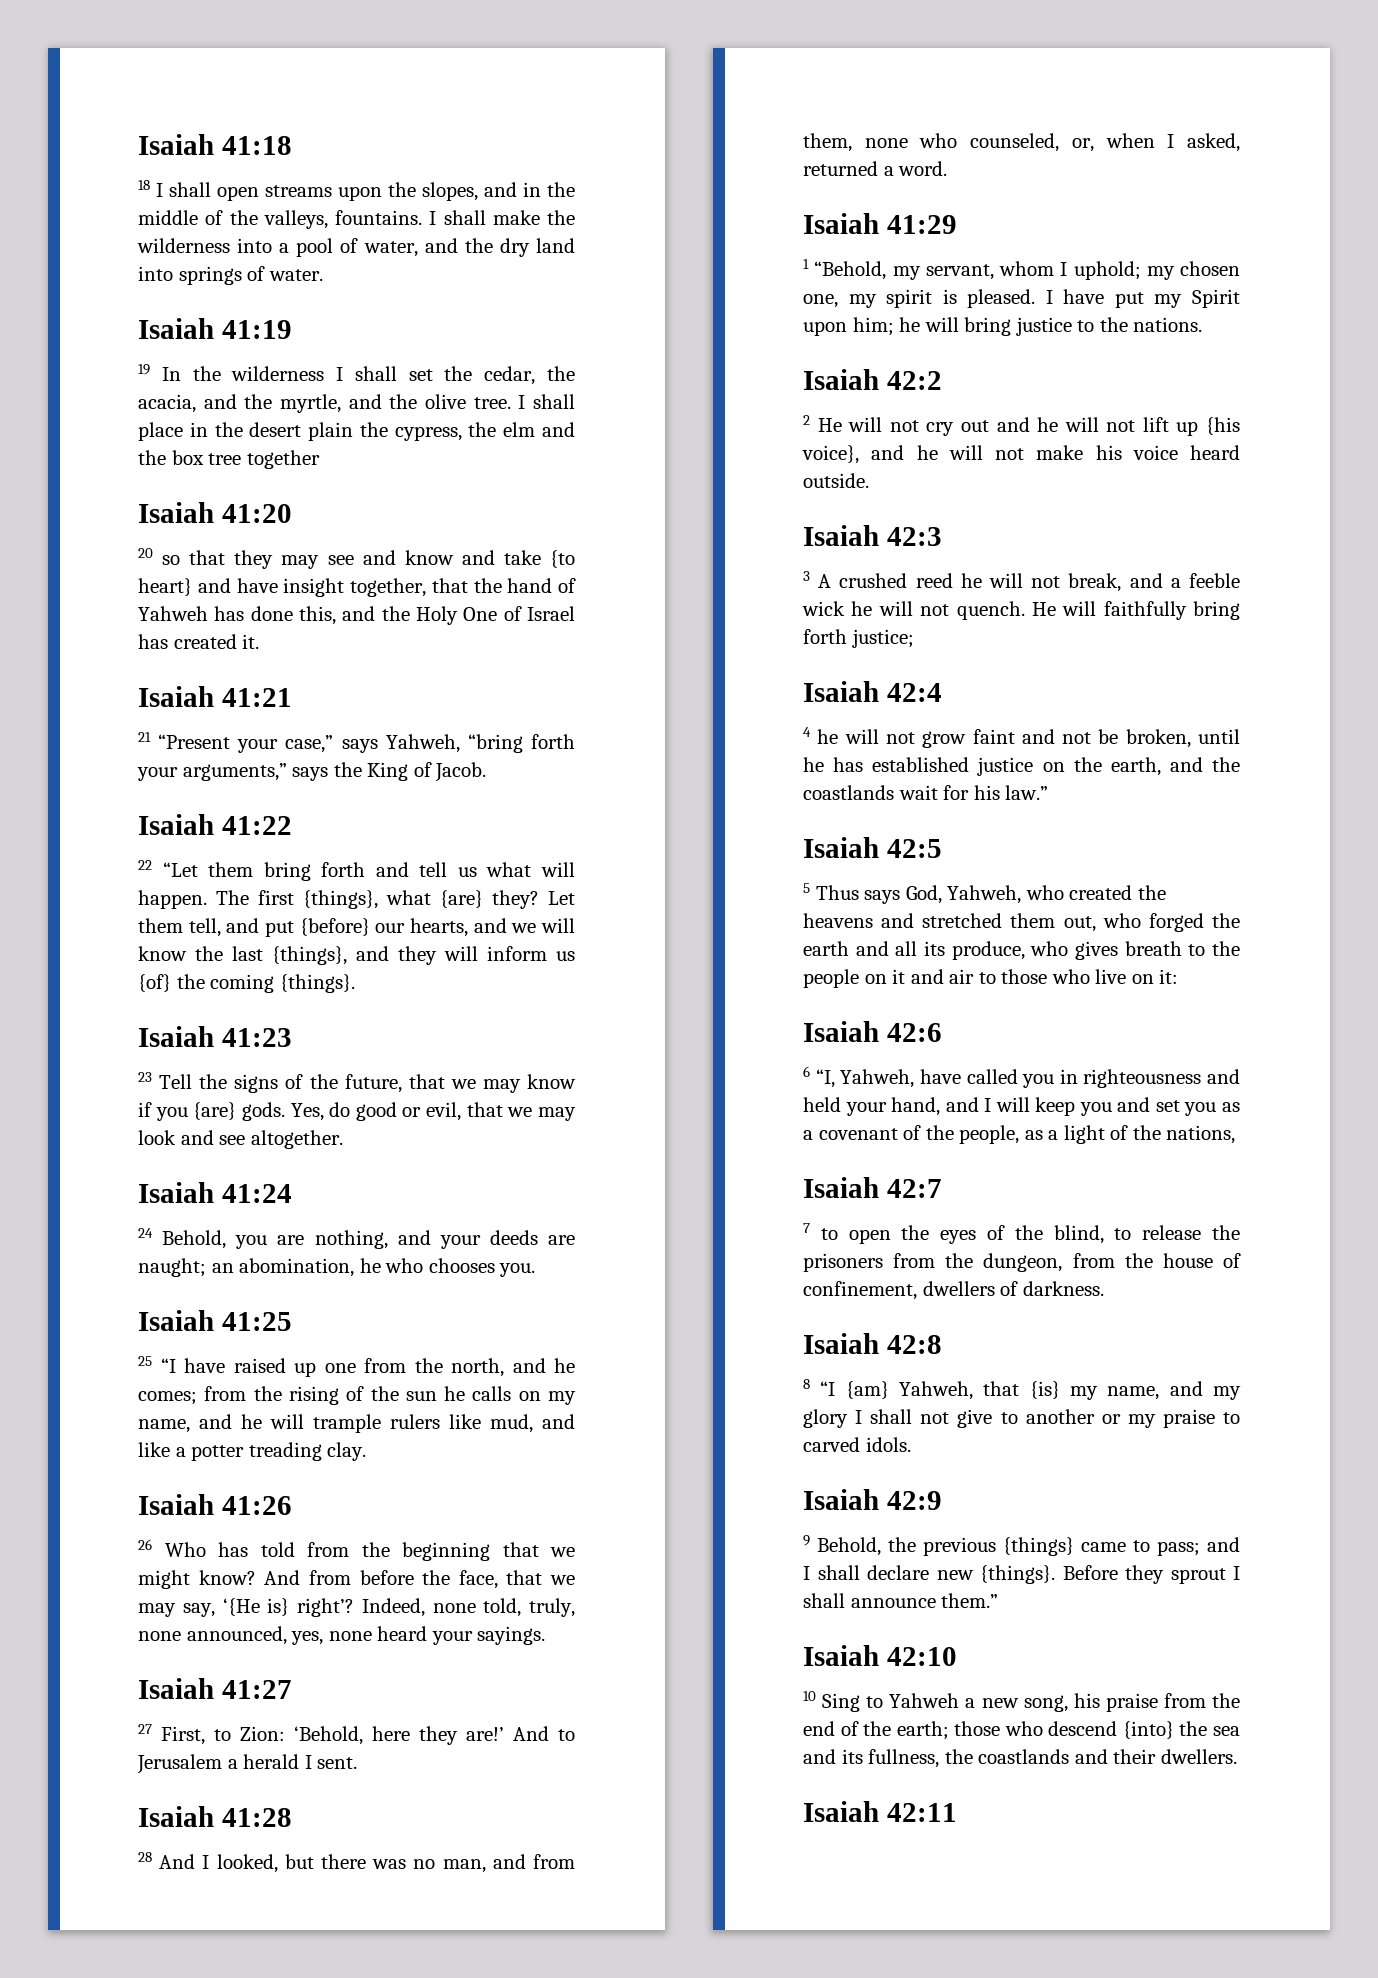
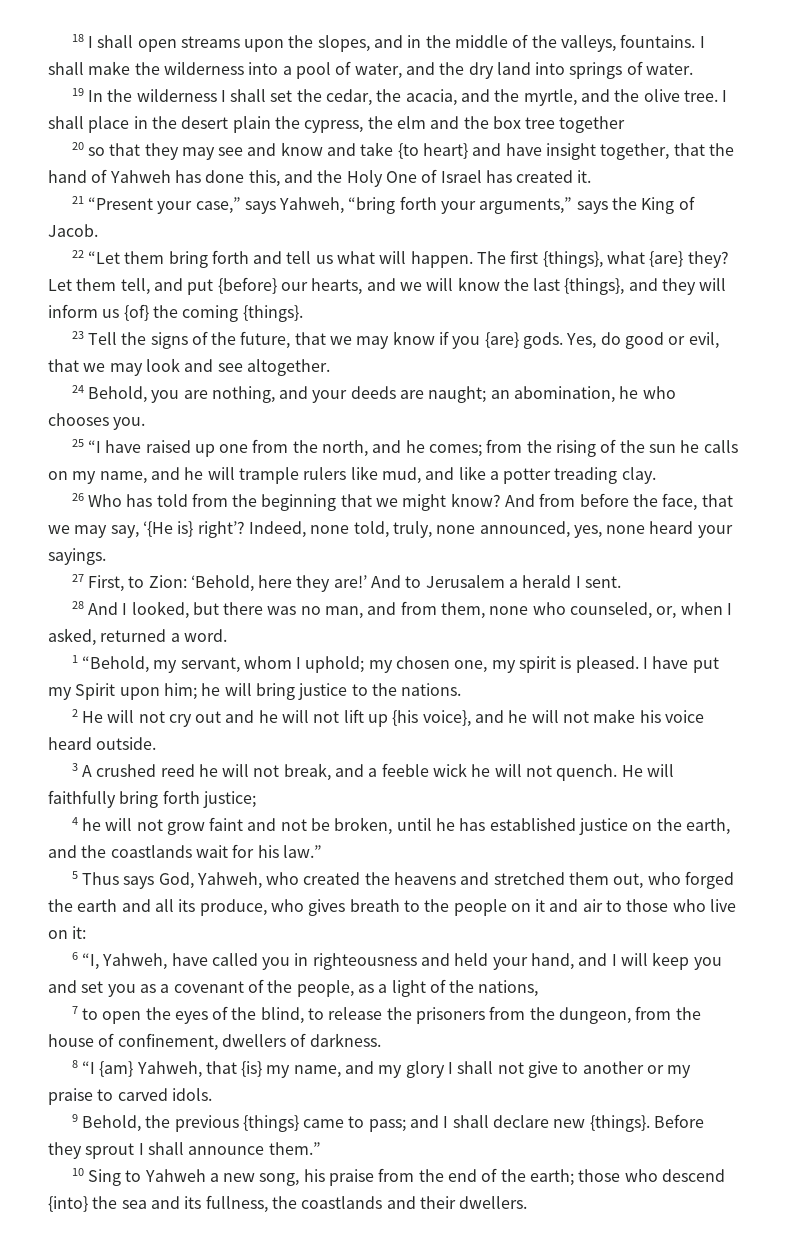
[138,134,292,155] Isaiah 41:18 // -> (71, 38) none
[138,318,292,339] // Isaiah 41:19 -> (694, 69) none
[138,502,292,523] // Isaiah 41:20 -> (626, 124) none
[138,686,292,707] // Isaiah 41:21 -> (592, 176) none
[138,814,292,835] // Isaiah 41:22 -> (98, 230) none
[138,1026,292,1047] // Isaiah 41:23 -> (303, 313) none
[138,1182,292,1203] // Isaiah 41:24 -> (330, 367) none
[138,1310,292,1331] // Isaiah 41:25 -> (146, 423) none
[138,1494,292,1515] // Isaiah 41:26 -> (656, 475) none
[138,1678,292,1699] // Isaiah 41:27 -> (106, 556) none
[138,1806,292,1827] // Isaiah 41:28 -> (622, 582) none
[803,213,957,234] // Isaiah 41:29 -> (227, 635) none
[803,369,942,390] // Isaiah 42:2 -> (462, 689) none
[803,525,942,546] // Isaiah 42:3 -> (157, 743) none
[803,681,942,702] // Isaiah 42:4 -> (256, 799) none
[803,837,942,858] // Isaiah 42:5 -> (322, 851) none
[803,1021,942,1042] // Isaiah 42:6 -> (87, 932) none
[803,1177,942,1198] // Isaiah 42:7 -> (539, 988) none
[803,1333,942,1354] // Isaiah 42:8 -> (381, 1040) none
[803,1489,942,1510] // Isaiah 42:9 -> (212, 1094) none
[803,1645,957,1666] // Isaiah 42:10 -> (321, 1148) none
[803,1801,957,1822] // Isaiah 42:11 -> (528, 1202) none

